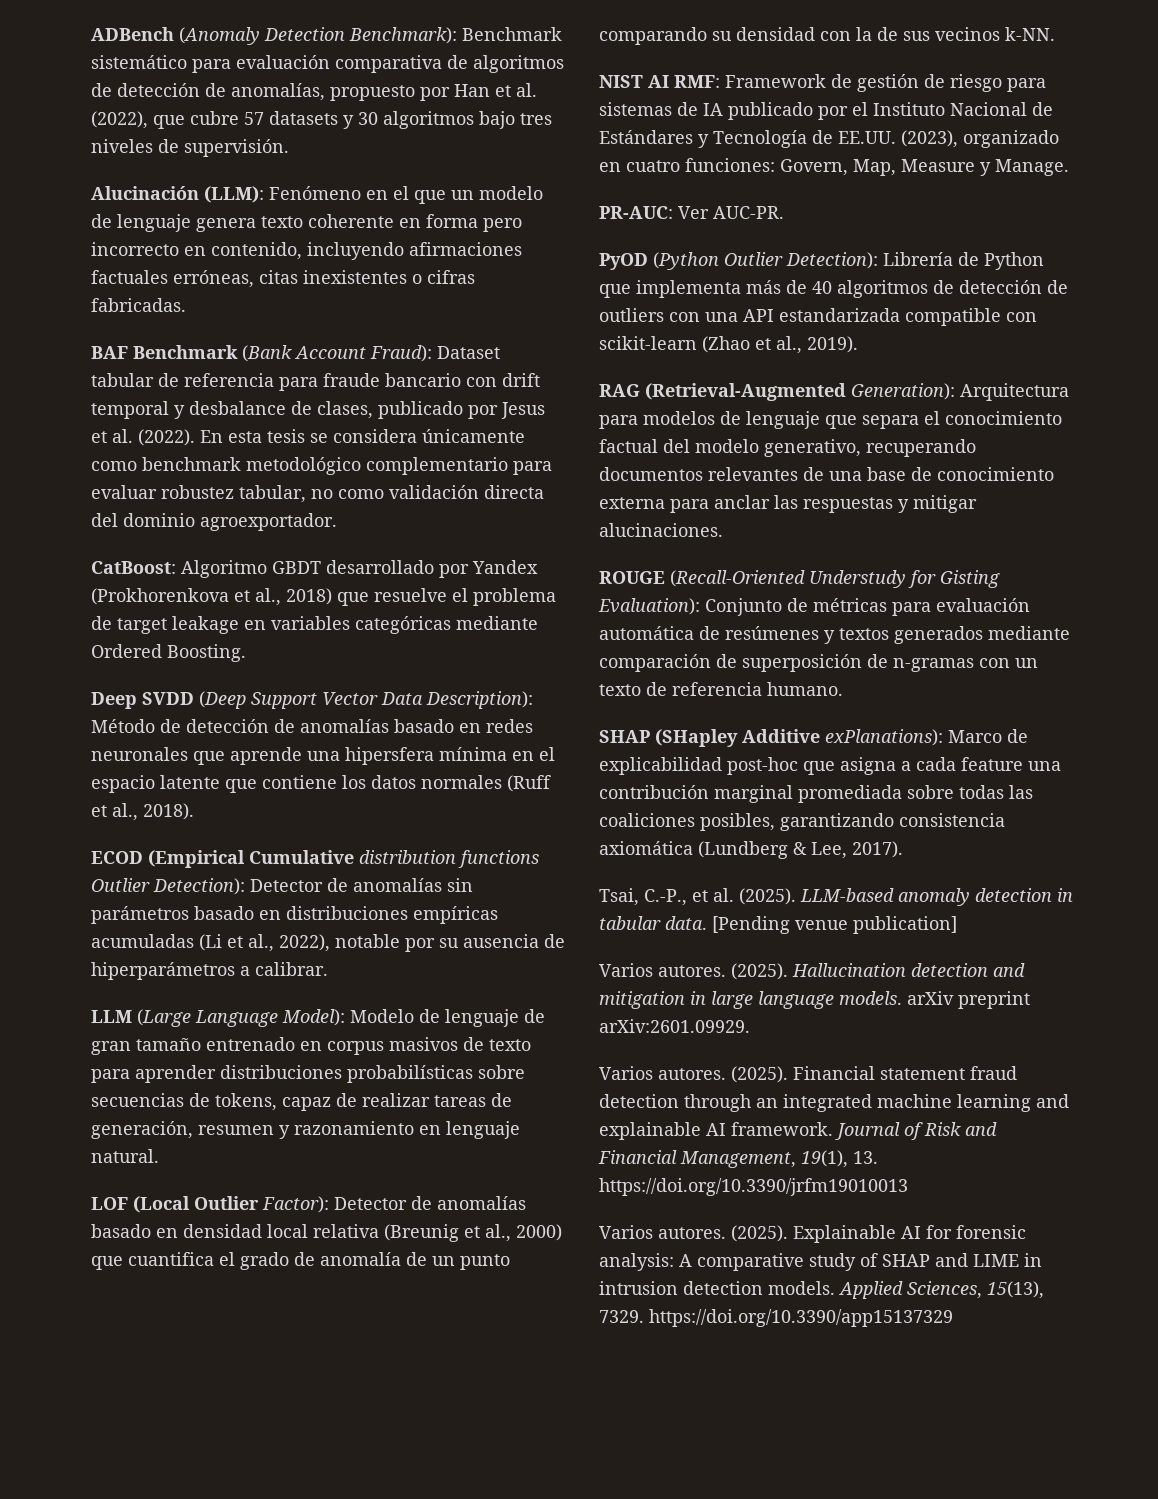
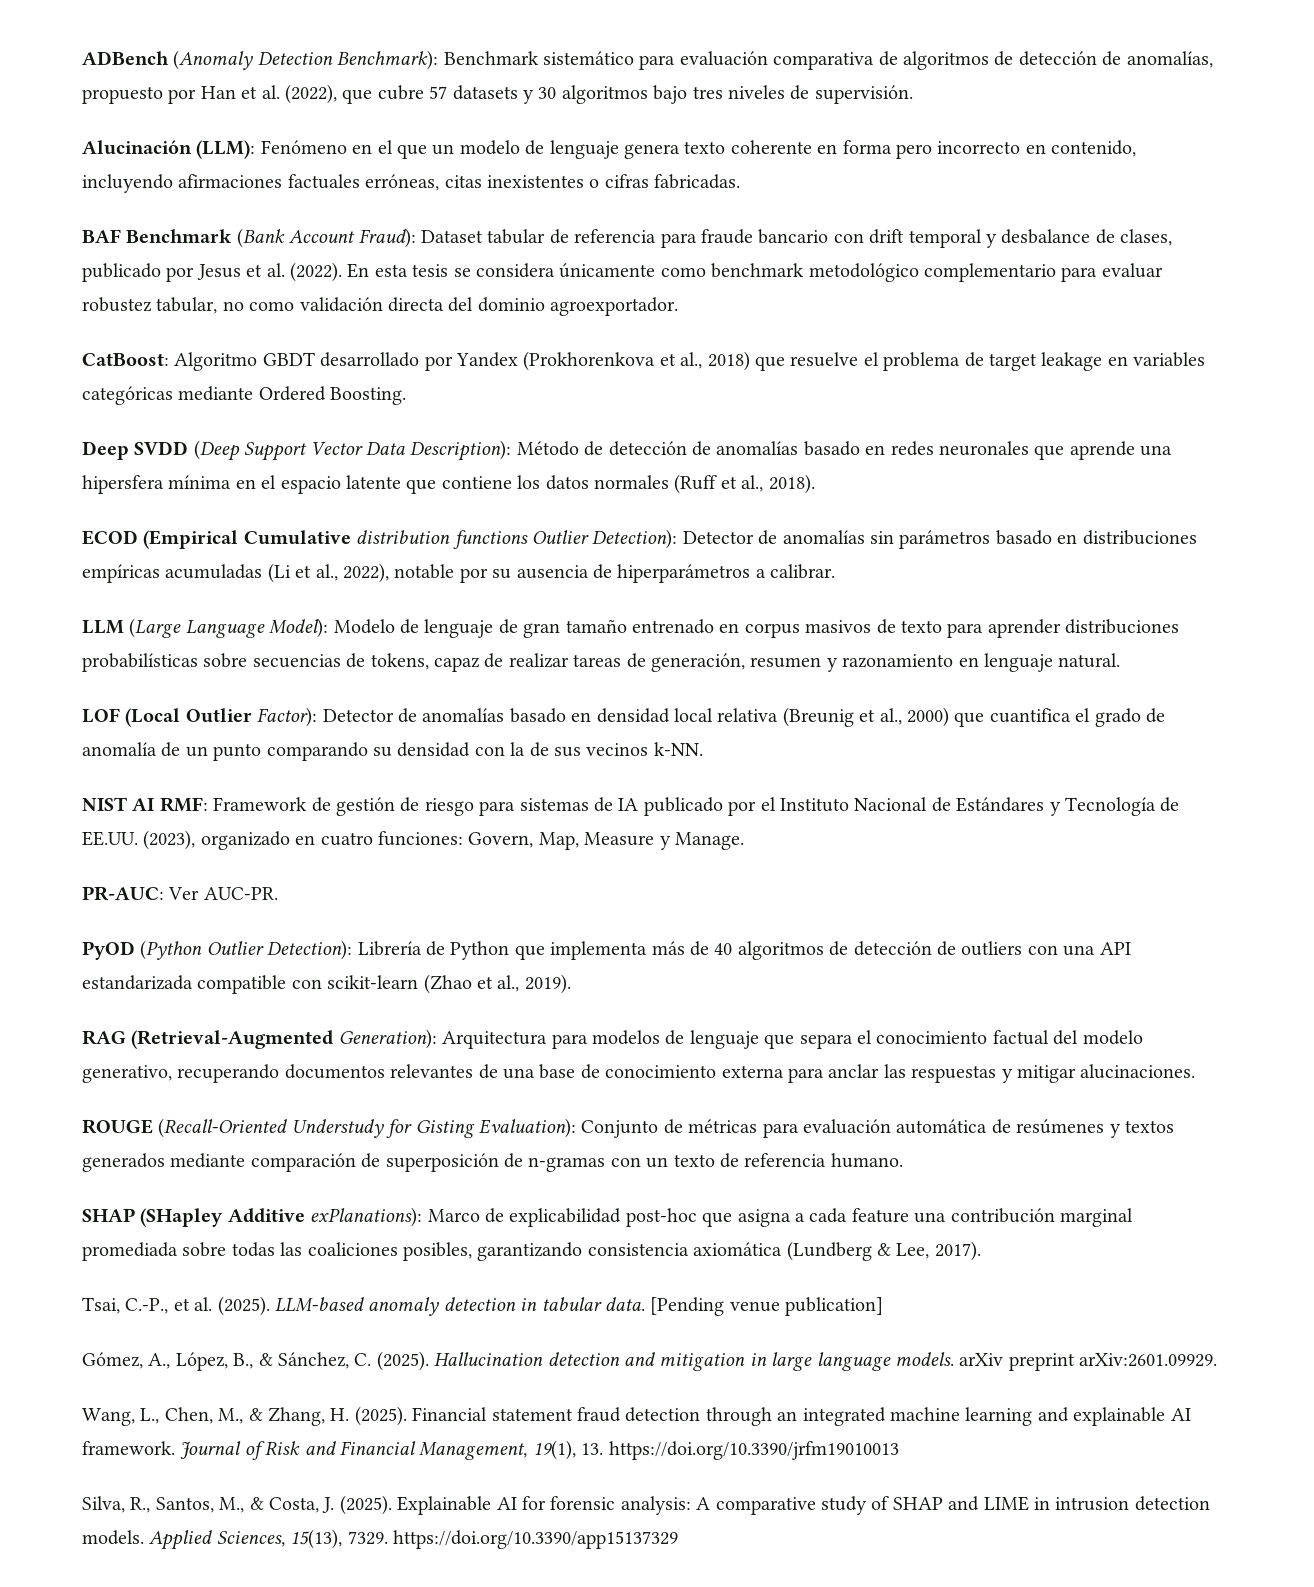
[599,963,726,977] Varios autores. -> [82,1352,372,1371] Gómez, A., López, B., & Sánchez, C.
[599,1066,726,1080] Varios autores. -> [82,1407,350,1426] Wang, L., Chen, M., & Zhang, H.
[599,1225,726,1239] Varios autores. -> [82,1496,335,1513] Silva, R., Santos, M., & Costa, J.

